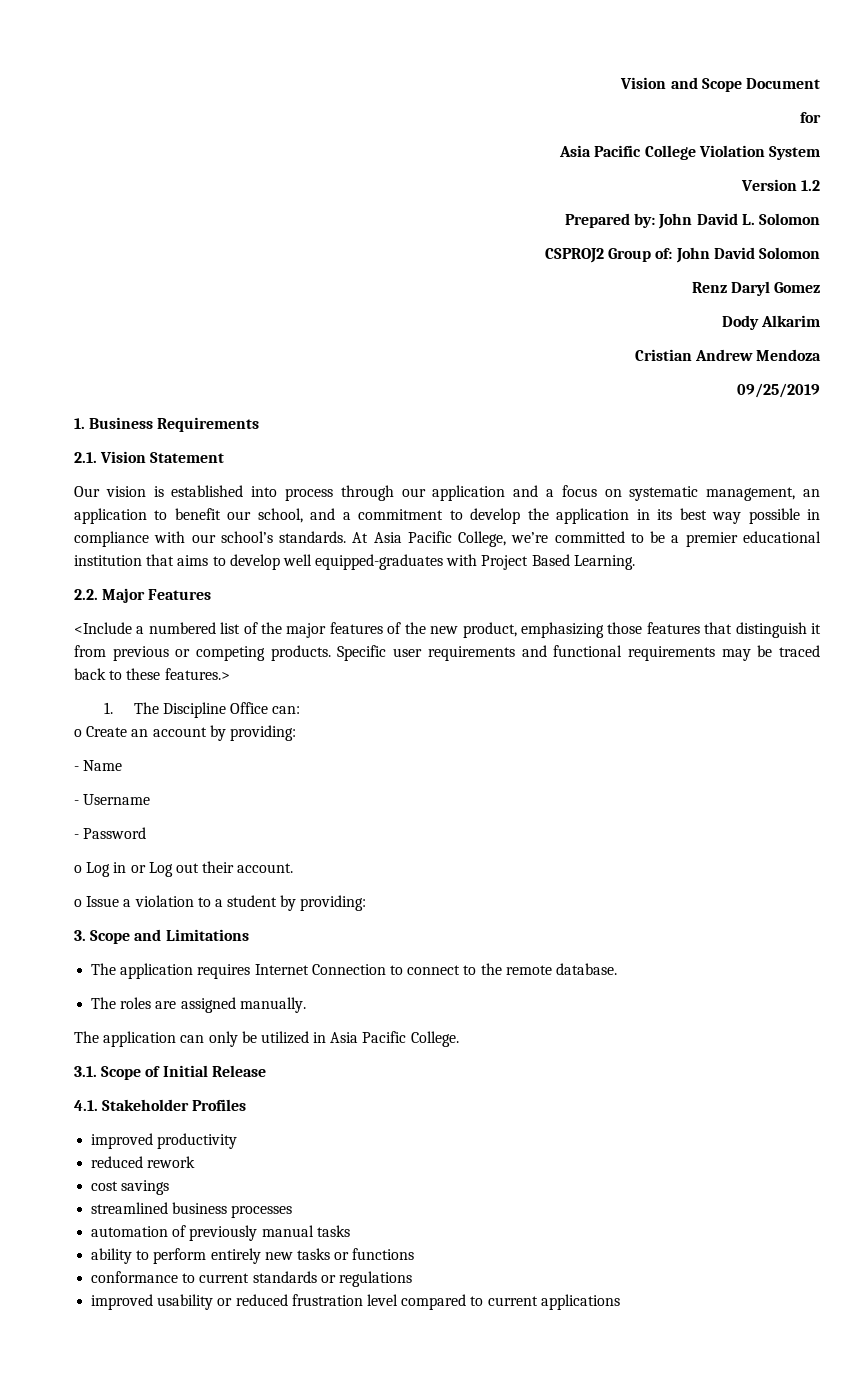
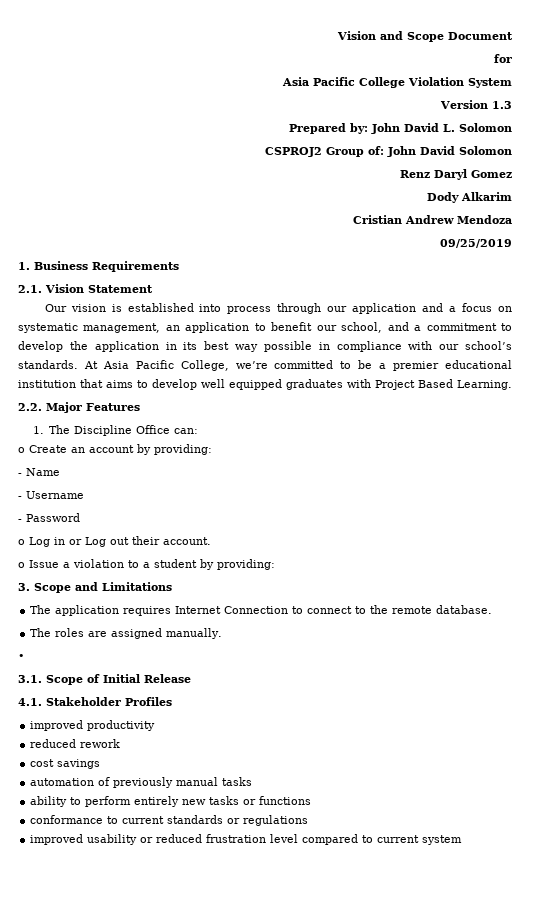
[801,180,820,191] 1.2 -> [492,101,512,109] 1.3
[315,554,444,570] equipped-graduates -> [229,379,343,390] equipped graduates
[74,622,821,638] [74,645,821,661] [74,668,230,680] // <Include a numbered list of the major features of the new product, emphasizing those features that distinguish it from previous or competing products. Specific user requirements and functional requirements may be traced back to these features.> -> (140, 407) none
[74,1031,459,1047] The application can only be utilized in Asia Pacific College. -> [18,654,24,660] •
[91,1202,293,1218] // streamlined business processes -> (101, 764) none
[540,1294,620,1310] applications -> [422,835,463,845] system

